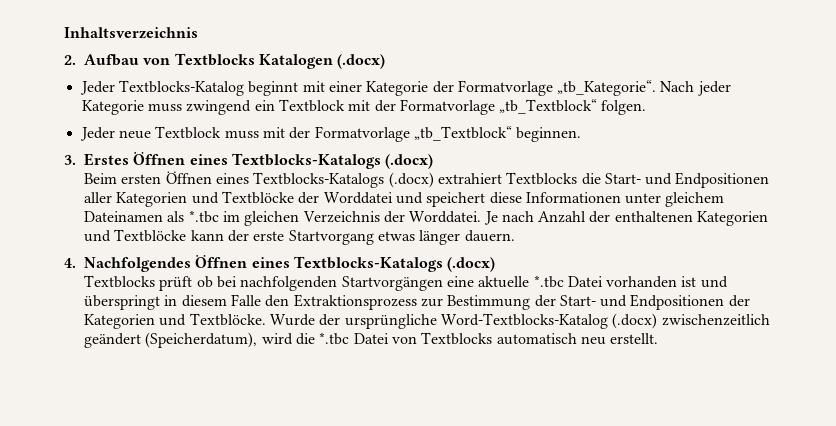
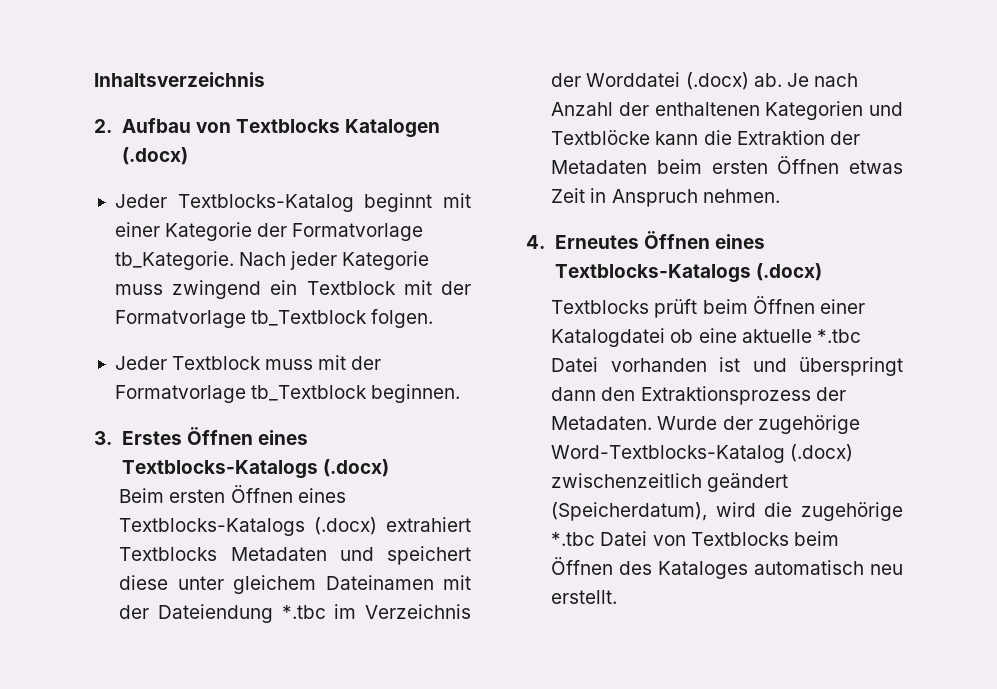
[557,80,657,96] „tb_Kategorie“. -> [114,251,234,270] tb_Kategorie.
[499,99,598,114] „tb_Textblock“ -> [251,310,368,326] tb_Textblock
[118,130,151,139] neue -> (167, 363) none
[413,126,512,141] „tb_Textblock“ -> [251,385,368,401] tb_Textblock
[581,172,770,188] [83,191,393,207] die Start- und Endpositionen aller Kategorien und Textblöcke der Worddatei -> [230,547,327,561] Metadaten
[525,192,621,203] Informationen -> (169, 582) none
[167,211,185,222] als -> [443,575,471,590] [119,604,273,623] mit der Dateiendung
[244,211,300,226] gleichen -> (357, 611) none
[409,211,482,223] Worddatei. -> [586,72,782,90] Worddatei (.docx) ab.
[227,230,515,245] der erste Startvorgang etwas länger dauern. -> [703,130,860,145] [551,156,903,174] [551,188,780,207] die Extraktion der Metadaten beim ersten Öffnen etwas Zeit in Anspruch nehmen.
[84,257,191,272] Nachfolgendes -> [554,235,639,249] Erneutes
[196,276,443,291] ob bei nachfolgenden Startvorgängen -> [702,296,865,314] [551,328,694,347] beim Öffnen einer Katalogdatei ob
[164,294,750,310] [83,313,266,329] in diesem Falle den Extraktionsprozess zur Bestimmung der Start- und Endpositionen der Kategorien und Textblöcke. -> [551,386,846,405] [551,416,653,430] dann den Extraktionsprozess der Metadaten.
[344,314,437,329] ursprüngliche -> [757,415,860,434] zugehörige
(315, 339) none -> [801,502,903,521] zugehörige
(493, 338) none -> [793,531,839,546] [551,557,749,579] beim Öffnen des Kataloges

